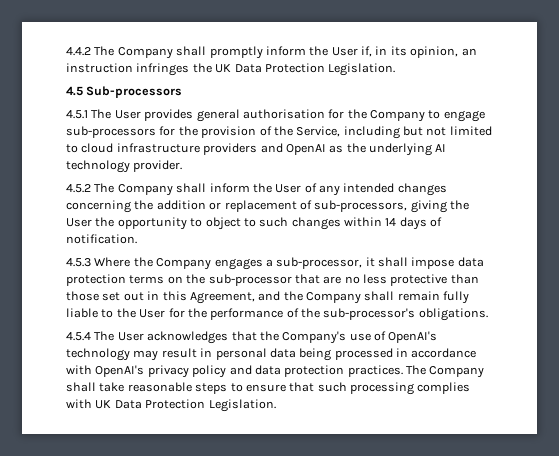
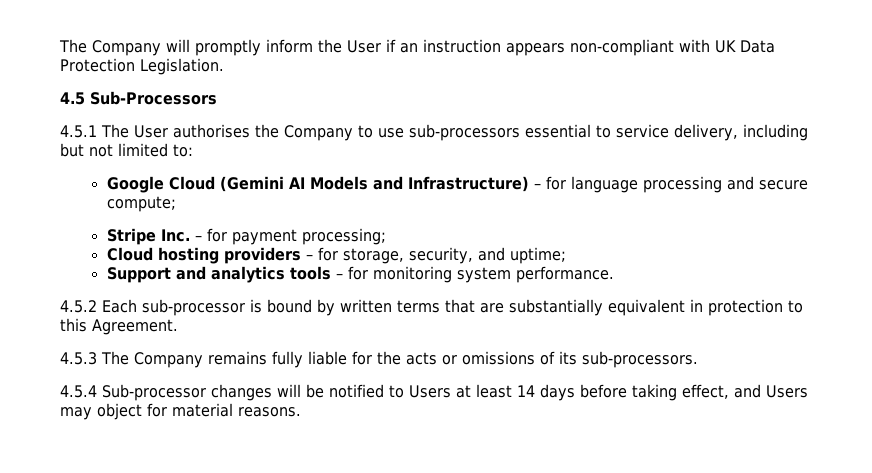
[66,46,207,59] 4.4.2 The Company shall -> [59,39,190,56] The Company will
[361,46,477,58] [66,63,212,76] if, in its opinion, an instruction infringes the -> [386,39,710,56] if an instruction appears non-compliant with
[86,86,183,98] Sub-processors -> [90,91,217,105] Sub-Processors
[144,109,485,122] [66,126,492,139] [66,143,447,156] [66,160,183,173] [66,183,447,196] [66,200,469,213] [66,217,443,230] [66,234,137,244] [66,257,484,270] [66,274,479,286] [66,291,470,304] [66,308,488,321] [66,331,438,344] [66,348,477,361] [66,365,485,378] [66,382,471,395] [66,399,276,412] provides general authorisation for the Company to engage sub-processors for the provision of the Service, including but not limited to cloud infrastructure providers and OpenAI as the underlying AI technology provider. // 4.5.2 The Company shall inform the User of any intended changes concerning the addition or replacement of sub-processors, giving the User the opportunity to object to such changes within 14 days of notification. // 4.5.3 Where the Company engages a sub-processor, it shall impose data protection terms on the sub-processor that are no less protective than those set out in this Agreement, and the Company shall remain fully liable to the User for the performance of the sub-processor's obligations. // 4.5.4 The User acknowledges that the Company's use of OpenAI's technology may result in personal data being processed in accordance with OpenAI's privacy policy and data protection practices. The Company shall take reasonable steps to ensure that such processing complies with UK Data Protection Legislation. -> [173,124,808,141] [60,143,193,157] [106,176,808,193] [106,196,176,212] [106,228,386,245] [106,247,566,264] [106,266,614,283] [60,299,803,316] [60,318,178,335] [60,351,698,368] [60,384,808,401] [60,403,301,420] authorises the Company to use sub-processors essential to service delivery, including but not limited to: // Google Cloud (Gemini AI Models and Infrastructure) – for language processing and secure compute; // Stripe Inc. – for payment processing; // Cloud hosting providers – for storage, security, and uptime; // Support and analytics tools – for monitoring system performance. // 4.5.2 Each sub-processor is bound by written terms that are substantially equivalent in protection to this Agreement. // 4.5.3 The Company remains fully liable for the acts or omissions of its sub-processors. // 4.5.4 Sub-processor changes will be notified to Users at least 14 days before taking effect, and Users may object for material reasons.

